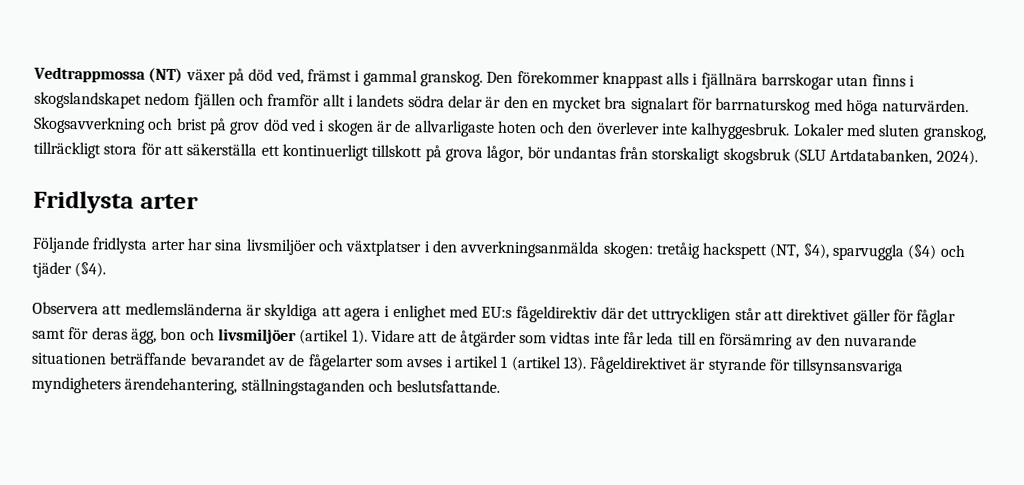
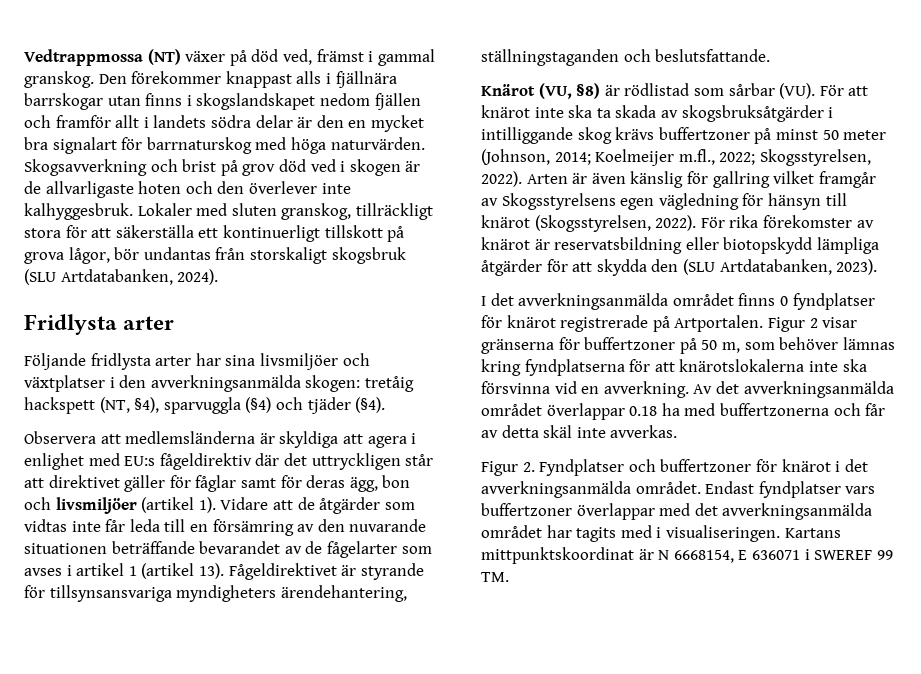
(501, 386) none -> [481,83,869,99] [481,105,834,122] [481,127,887,144] [481,149,871,166] [481,171,876,188] [481,193,847,210] [481,215,874,232] [481,237,879,254] [481,259,878,276] [481,293,875,310] [481,315,858,332] [481,337,895,354] [481,359,867,376] [481,381,894,398] [481,403,886,420] [481,425,678,438] [481,459,868,476] [481,481,876,498] [481,503,873,520] [481,525,841,542] [481,547,893,564] [481,572,509,582] // Knärot (VU, §8) är rödlistad som sårbar (VU). För att knärot inte ska ta skada av skogsbruksåtgärder i intilliggande skog krävs buffertzoner på minst 50 meter (Johnson, 2014; Koelmeijer m.fl., 2022; Skogsstyrelsen, 2022). Arten är även känslig för gallring vilket framgår av Skogsstyrelsens egen vägledning för hänsyn till knärot (Skogsstyrelsen, 2022). För rika förekomster av knärot är reservatsbildning eller biotopskydd lämpliga åtgärder för att skydda den (SLU Artdatabanken, 2023). // I det avverkningsanmälda området finns 0 fyndplatser för knärot registrerade på Artportalen. Figur 2 visar gränserna för buffertzoner på 50 m, som behöver lämnas kring fyndplatserna för att knärotslokalerna inte ska försvinna vid en avverkning. Av det avverkningsanmälda området överlappar 0.18 ha med buffertzonerna och får av detta skäl inte avverkas. // Figur 2. Fyndplatser och buffertzoner för knärot i det avverkningsanmälda området. Endast fyndplatser vars buffertzoner överlappar med det avverkningsanmälda området har tagits med i visualiseringen. Kartans mittpunktskoordinat är N 6668154, E 636071 i SWEREF 99 TM.

